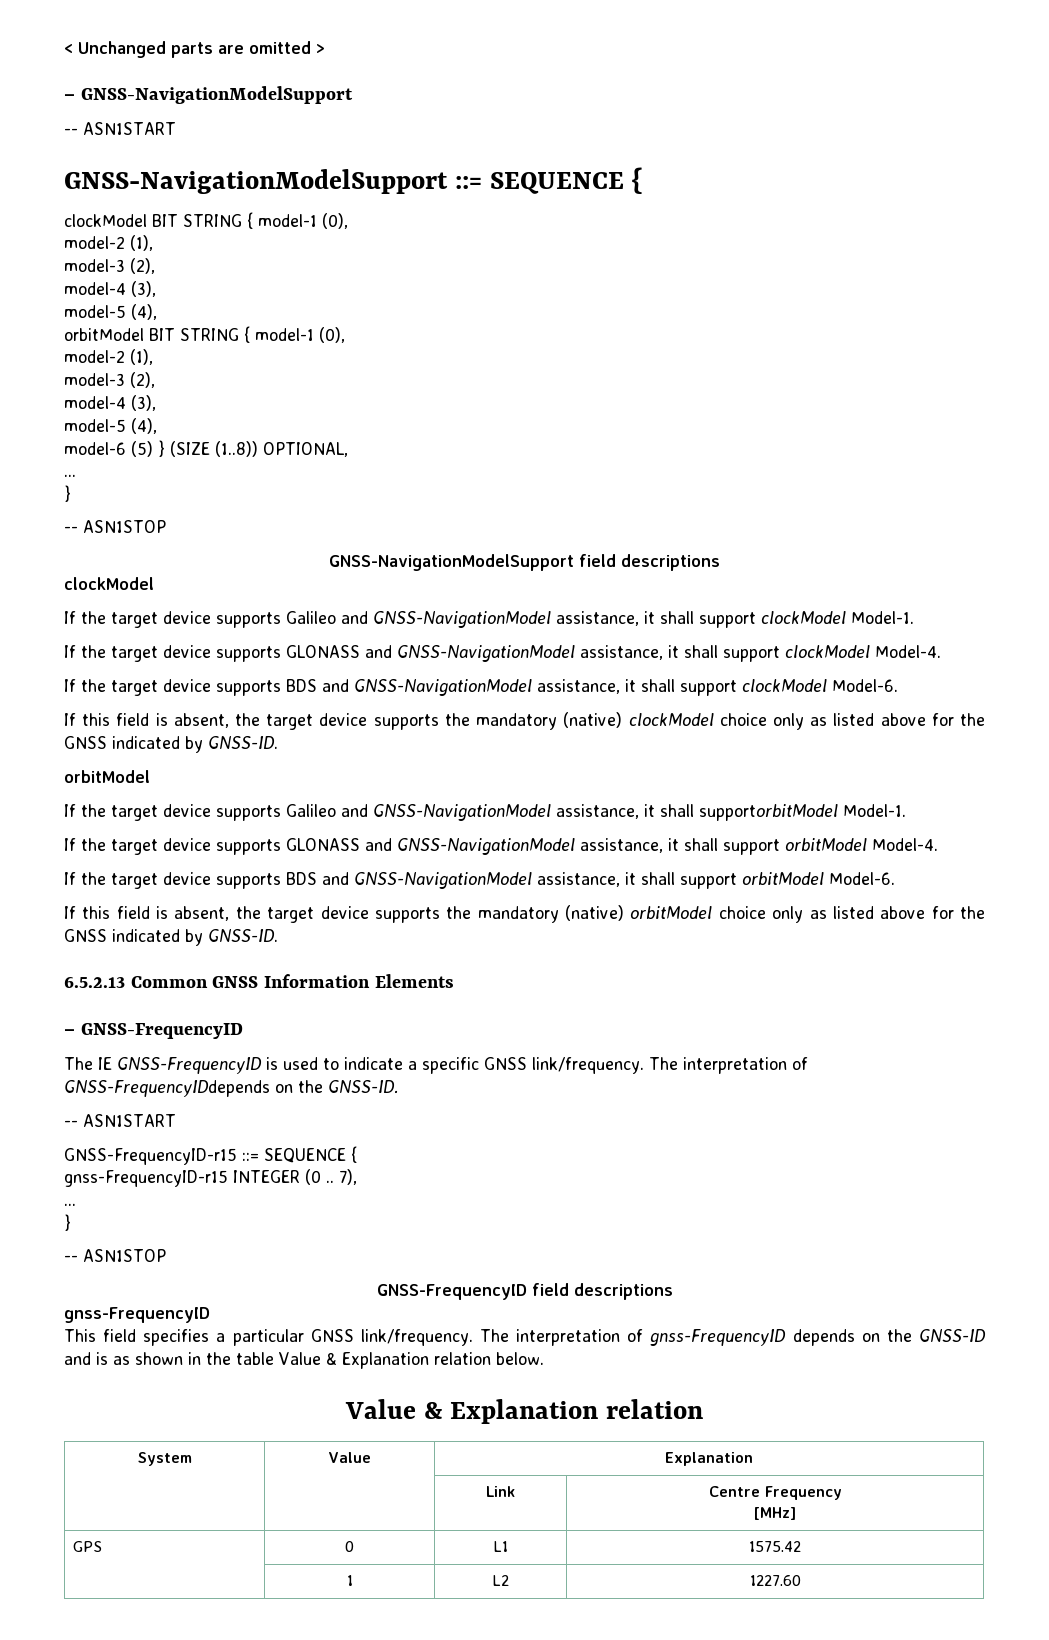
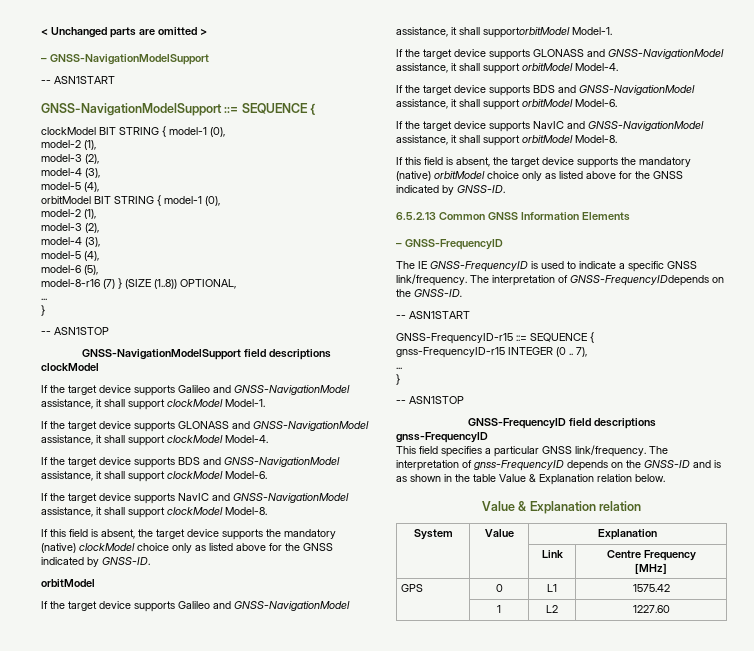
[131,441,153,457] (5) -> [84,265,98,275] [41,279,115,289] (5), // model-8-r16 (7)
(898, 685) none -> [41,493,349,504] [41,507,267,518] // If the target device supports NavIC and GNSS-NavigationModel assistance, it shall support clockModel Model-8.
(895, 878) none -> [396,121,704,132] [396,135,617,146] // If the target device supports NavIC and GNSS-NavigationModel assistance, it shall support orbitModel Model-8.

